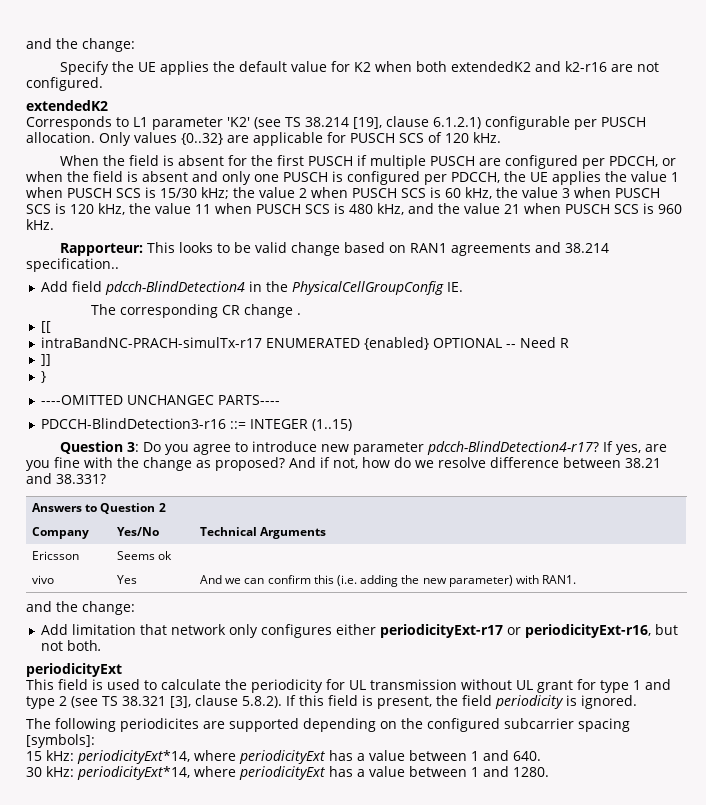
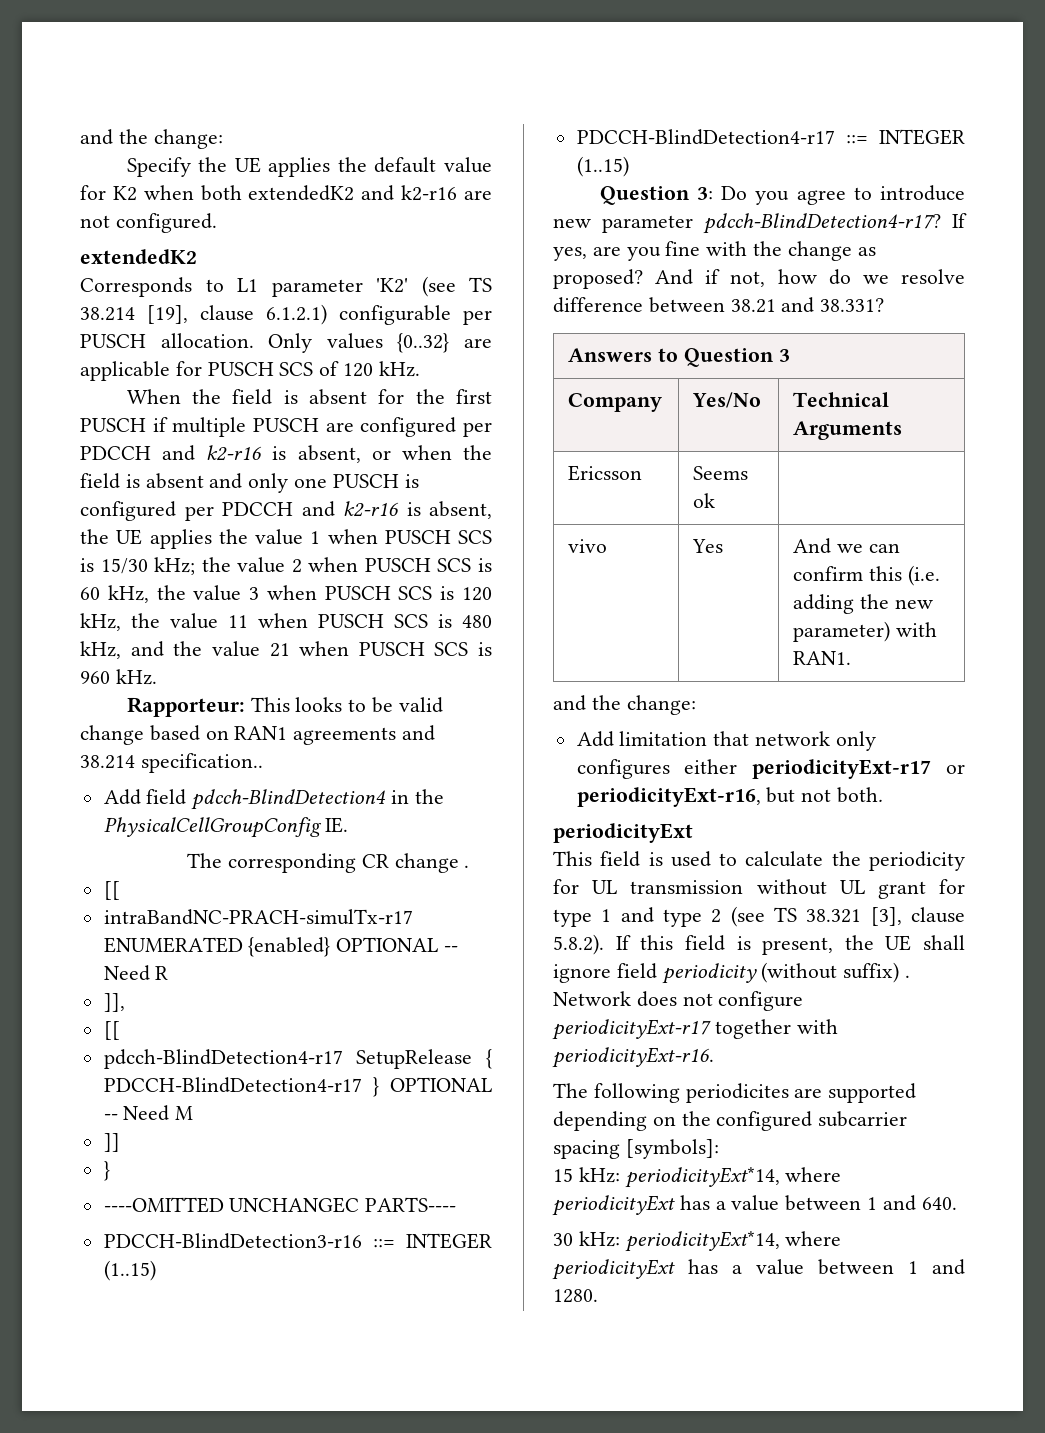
[608,156,658,167] PDCCH, -> [80,445,361,463] PDCCH and k2-r16 is absent,
[451,172,500,183] PDCCH, -> [222,501,492,519] PDCCH and k2-r16 is absent,
(569, 343) none -> [103,993,125,1012] [103,1021,120,1040] [103,1049,492,1069] [103,1077,492,1097] [103,1105,194,1121] // ]], // [[ // pdcch-BlindDetection4-r17 SetupRelease { PDCCH-BlindDetection4-r17 } OPTIONAL -- Need M
(352, 425) none -> [576,129,965,145] [576,156,629,177] // PDCCH-BlindDetection4-r17 ::= INTEGER (1..15)
[158,503,166,512] 2 -> [778,349,790,362] 3
[462,695,637,709] field periodicity is ignored. -> [885,935,965,951] [553,962,911,984] [553,991,804,1011] [552,1019,838,1040] [552,1047,714,1068] UE shall ignore field periodicity (without suffix) . Network does not configure periodicityExt-r17 together with periodicityExt-r16.

